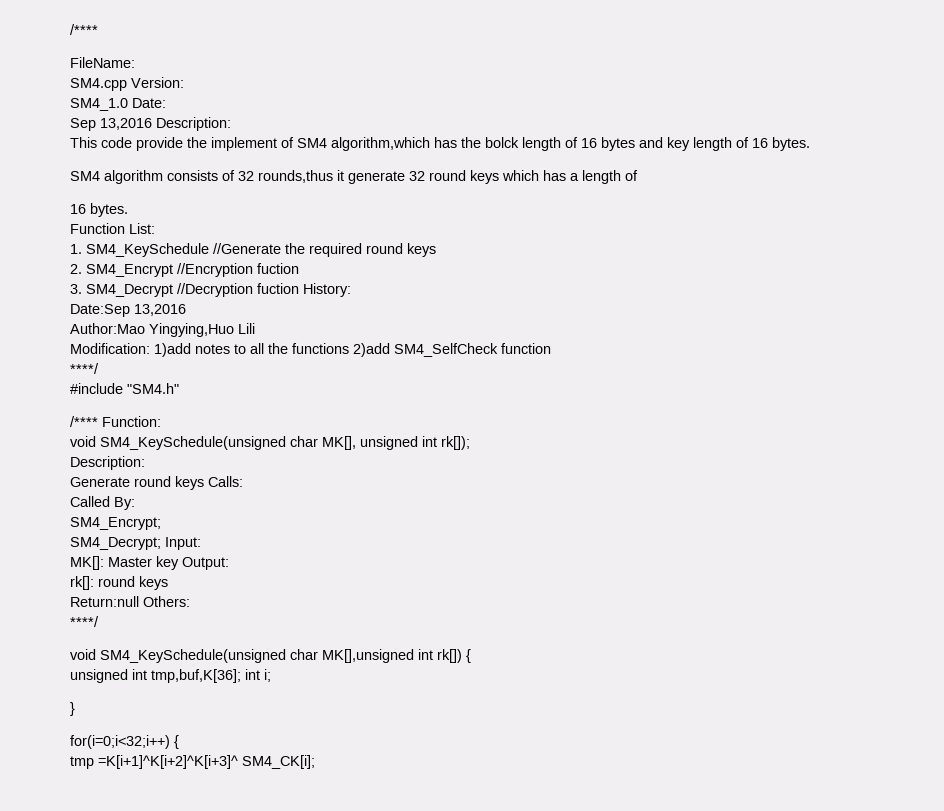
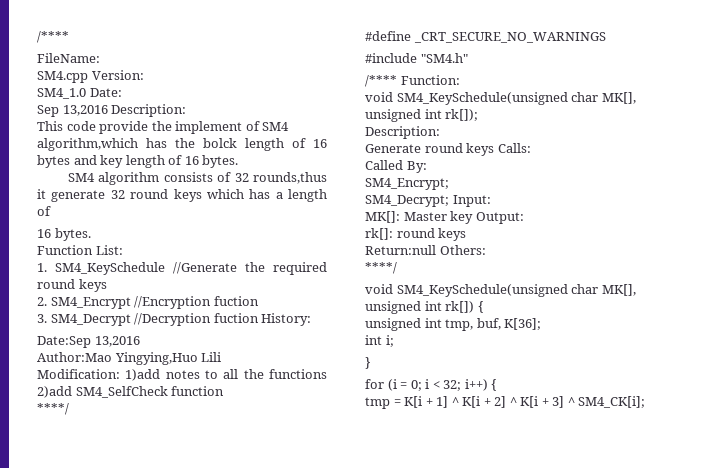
(99, 368) none -> [365,31,606,43] // #define _CRT_SECURE_NO_WARNINGS
[322,649,414,663] MK[],unsigned -> [601,284,636,296] [365,301,421,314] MK[], unsigned
[151,669,241,683] tmp,buf,K[36]; -> [445,318,542,331] tmp, buf, K[36]; //
[70,735,179,749] [70,755,238,769] for(i=0;i<32;i++) { // tmp =K[i+1]^K[i+2]^K[i+3]^ -> [365,379,498,391] [365,396,575,409] for (i = 0; i < 32; i++) { // tmp = K[i + 1] ^ K[i + 2] ^ K[i + 3] ^

